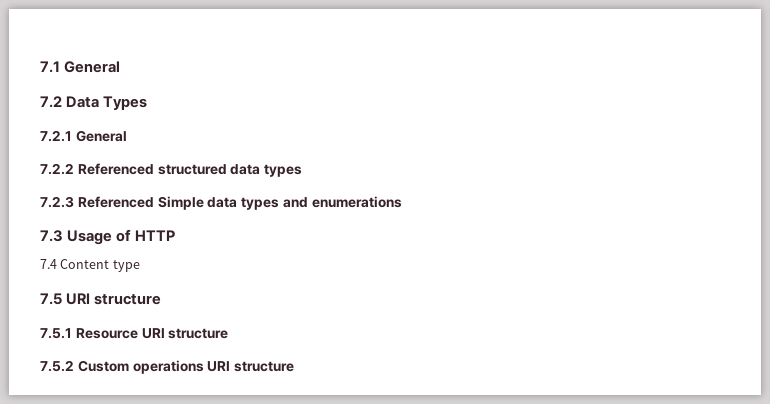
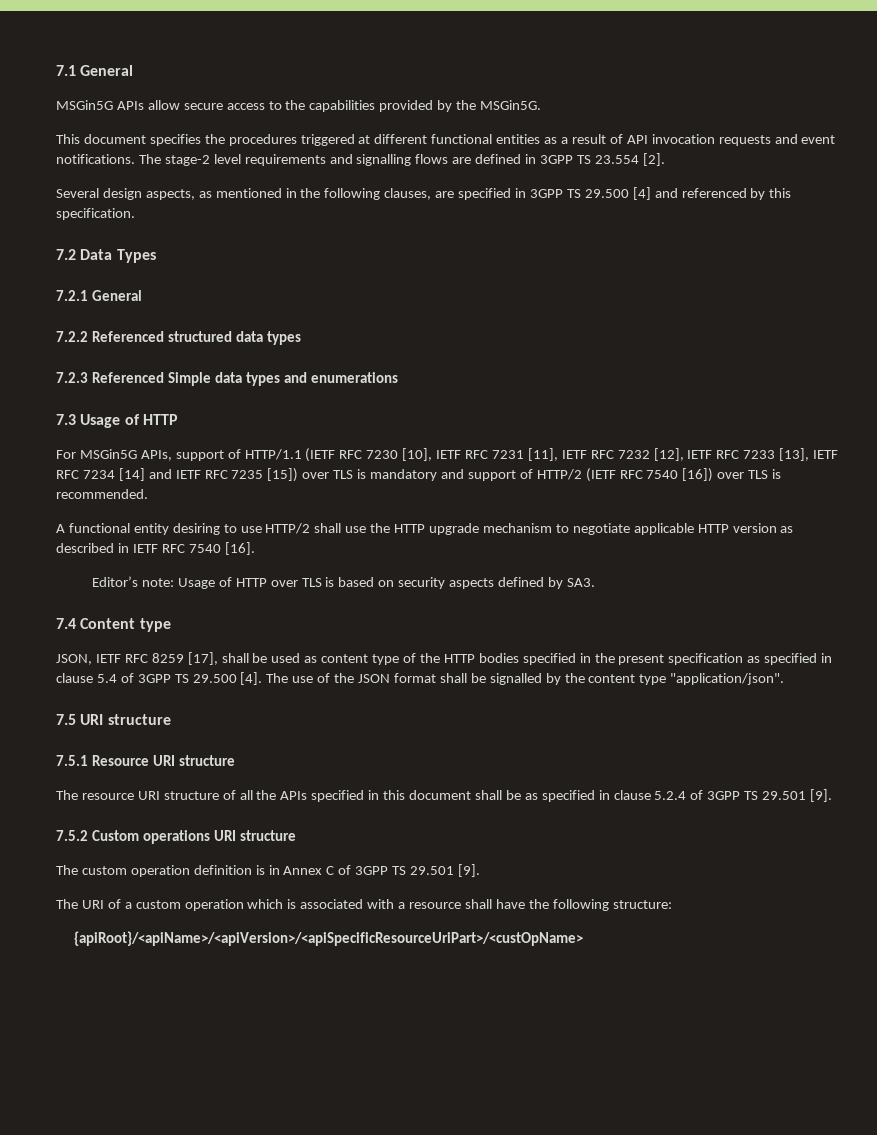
(121, 67) none -> [56,100,542,112] [56,134,836,146] [56,153,665,166] [56,187,792,200] [56,208,135,220] // MSGin5G APIs allow secure access to the capabilities provided by the MSGin5G. // This document specifies the procedures triggered at different functional entities as a result of API invocation requests and event notifications. The stage-2 level requirements and signalling flows are defined in 3GPP TS 23.554 [2]. // Several design aspects, as mentioned in the following clauses, are specified in 3GPP TS 29.500 [4] and referenced by this specification.
[40,259,140,272] 7.4 Content type -> [56,448,839,462] [56,468,782,482] [56,489,148,499] [56,523,794,535] [56,542,255,555] [92,576,595,589] [56,618,171,632] [56,652,833,665] [56,672,785,685] For MSGin5G APIs, support of HTTP/1.1 (IETF RFC 7230 [10], IETF RFC 7231 [11], IETF RFC 7232 [12], IETF RFC 7233 [13], IETF RFC 7234 [14] and IETF RFC 7235 [15]) over TLS is mandatory and support of HTTP/2 (IETF RFC 7540 [16]) over TLS is recommended. // A functional entity desiring to use HTTP/2 shall use the HTTP upgrade mechanism to negotiate applicable HTTP version as described in IETF RFC 7540 [16]. // Editor’s note: Usage of HTTP over TLS is based on security aspects defined by SA3. // 7.4 Content type // JSON, IETF RFC 8259 [17], shall be used as content type of the HTTP bodies specified in the present specification as specified in clause 5.4 of 3GPP TS 29.500 [4]. The use of the JSON format shall be signalled by the content type "application/json".
(229, 333) none -> [56,789,833,802] // The resource URI structure of all the APIs specified in this document shall be as specified in clause 5.2.4 of 3GPP TS 29.501 [9].
(295, 366) none -> [56,864,480,877] [56,899,672,911] [74,931,584,946] // The custom operation definition is in Annex C of 3GPP TS 29.501 [9]. // The URI of a custom operation which is associated with a resource shall have the following structure: // {apiRoot}/<apiName>/<apiVersion>/<apiSpecificResourceUriPart>/<custOpName>

